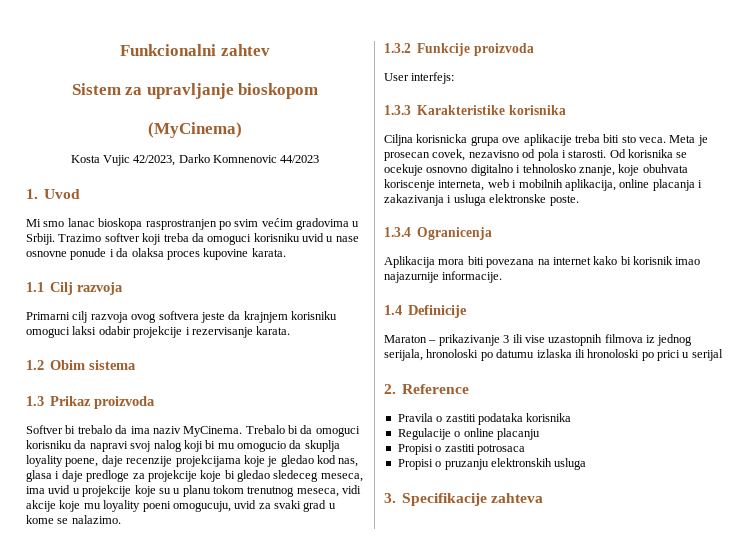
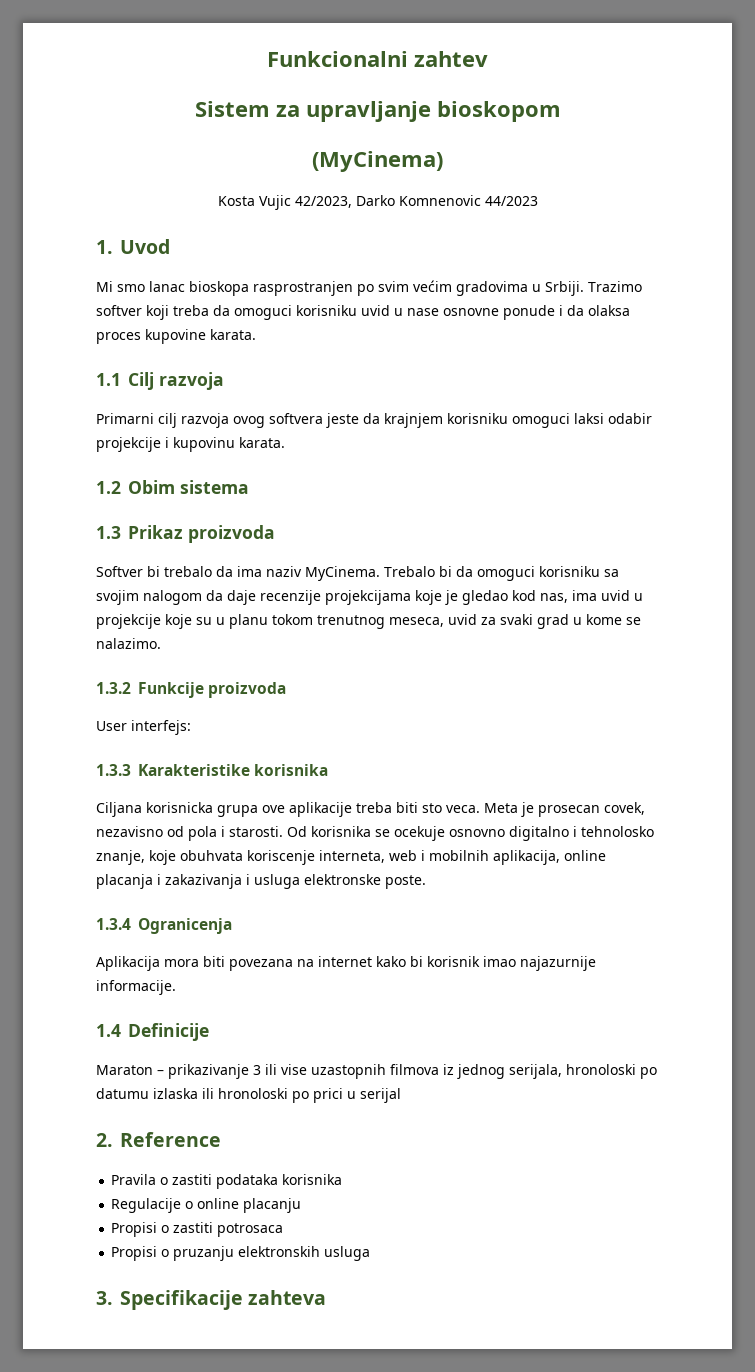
[191,327,253,338] rezervisanje -> [173,437,235,452] kupovinu
[74,440,340,452] [26,455,99,467] da napravi svoj nalog koji bi mu omogucio da skuplja loyality poene, -> [604,569,619,577] [96,590,223,605] sa svojim nalogom da
[26,470,363,482] glasa i daje predloge za projekcije koje bi gledao sledeceg meseca, -> (568, 598) none
[342,485,362,494] [26,500,231,512] vidi akcije koje mu loyality poeni omogucuju, -> (444, 622) none
[384,134,413,146] Ciljna -> [96,802,142,817] Ciljana

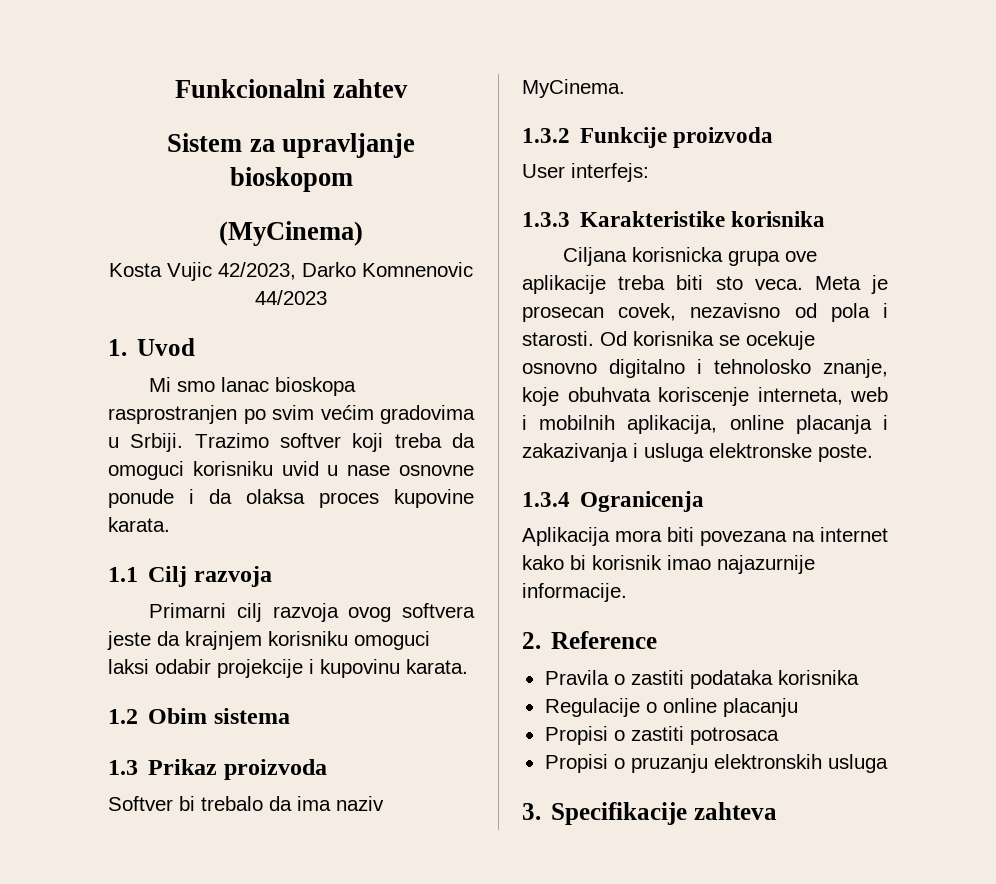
[384,566,619,581] [96,590,643,605] [96,614,641,629] [96,638,161,649] Trebalo bi da omoguci korisniku sa svojim nalogom da daje recenzije projekcijama koje je gledao kod nas, ima uvid u projekcije koje su u planu tokom trenutnog meseca, uvid za svaki grad u kome se nalazimo. -> (625, 88) none
[96,1023,209,1041] [96,1064,657,1079] [96,1088,401,1103] // 1.4 Definicije // Maraton – prikazivanje 3 ili vise uzastopnih filmova iz jednog serijala, hronoloski po datumu izlaska ili hronoloski po prici u serijal -> (627, 592) none

